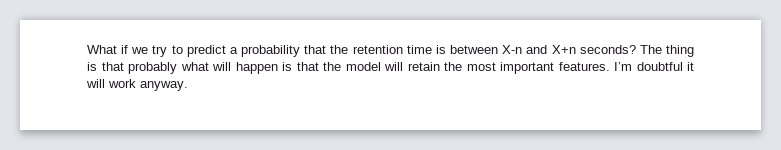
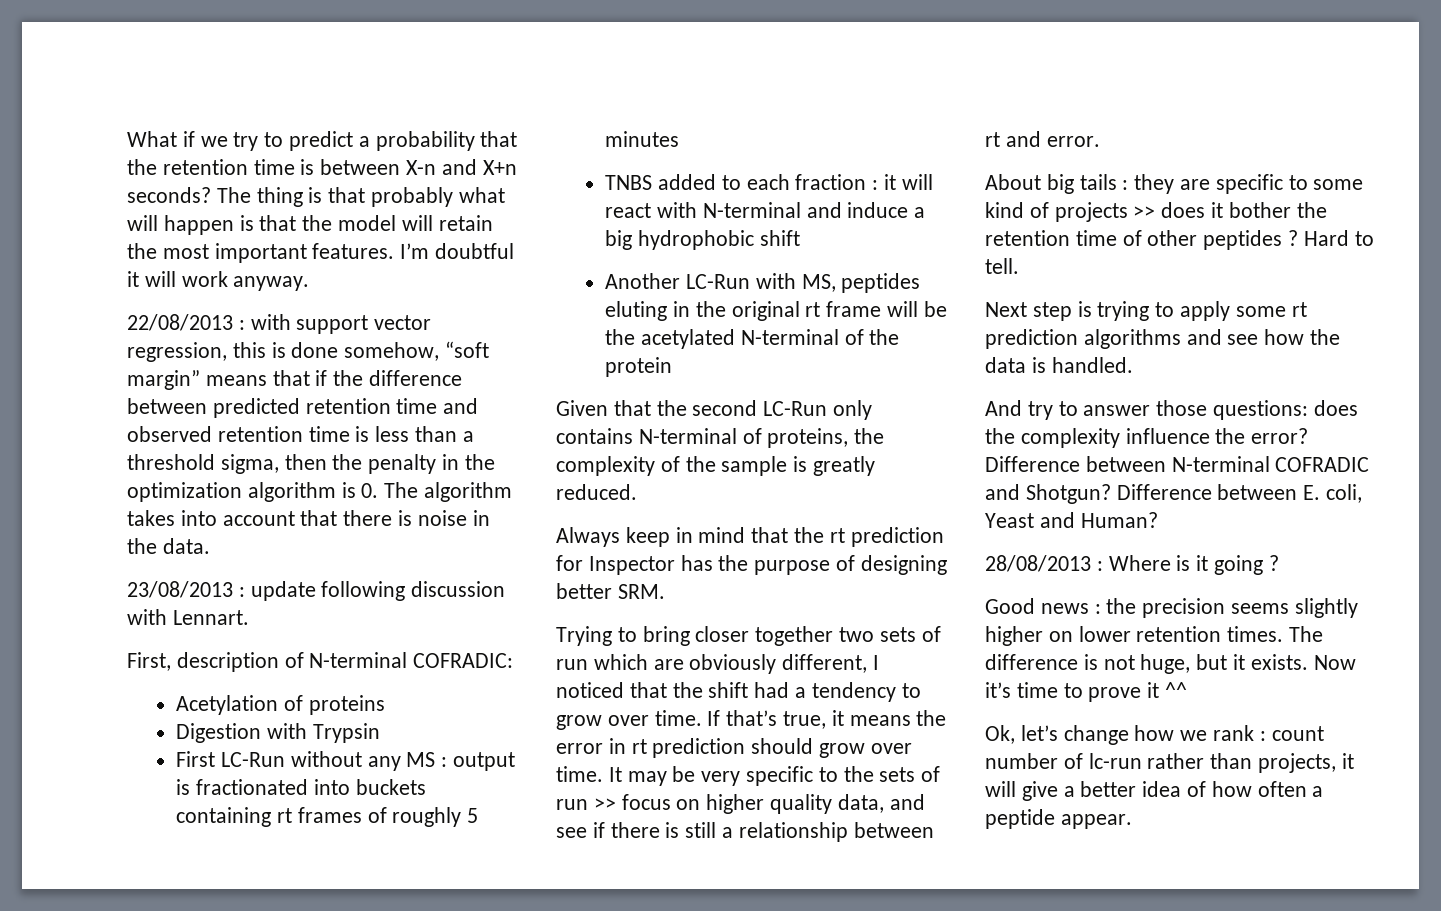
(188, 86) none -> [127,314,432,334] [127,341,490,362] [127,370,463,390] [127,398,479,418] [127,426,474,442] [127,454,495,474] [127,482,513,502] [127,510,490,526] [127,538,210,554] [127,581,506,601] [127,609,249,625] [127,652,514,672] [176,695,385,715] [176,723,380,743] [176,751,515,771] [176,779,426,795] [176,807,479,827] [605,131,680,147] [605,174,933,190] [605,202,926,218] [605,230,800,250] [605,273,921,293] [605,301,947,321] [605,329,900,349] [605,357,673,377] [556,400,873,420] [556,428,885,448] [556,456,876,476] [556,484,637,500] [556,527,944,547] [556,555,947,575] [556,583,665,599] [556,626,941,646] [556,654,880,674] [556,682,921,702] [556,710,947,730] [556,738,912,758] [556,766,941,786] [556,794,925,814] [556,822,934,842] [985,131,1100,147] [985,174,1364,194] [985,202,1327,222] [985,230,1374,250] [985,258,1019,274] [985,301,1307,321] [985,329,1341,349] [985,357,1133,373] [985,400,1358,420] [985,428,1309,448] [985,456,1370,472] [985,484,1363,504] [985,512,1158,528] [985,555,1279,575] [985,598,1358,618] [985,626,1324,646] [985,654,1356,674] [985,682,1188,702] [985,725,1324,745] [985,753,1354,773] [985,781,1324,801] [985,809,1132,829] // 22/08/2013 : with support vector regression, this is done somehow, “soft margin” means that if the difference between predicted retention time and observed retention time is less than a threshold sigma, then the penalty in the optimization algorithm is 0. The algorithm takes into account that there is noise in the data. // 23/08/2013 : update following discussion with Lennart. // First, description of N-terminal COFRADIC: // Acetylation of proteins // Digestion with Trypsin // First LC-Run without any MS : output is fractionated into buckets containing rt frames of roughly 5 minutes // TNBS added to each fraction : it will react with N-terminal and induce a big hydrophobic shift // Another LC-Run with MS, peptides eluting in the original rt frame will be the acetylated N-terminal of the protein // Given that the second LC-Run only contains N-terminal of proteins, the complexity of the sample is greatly reduced. // Always keep in mind that the rt prediction for Inspector has the purpose of designing better SRM. // Trying to bring closer together two sets of run which are obviously different, I noticed that the shift had a tendency to grow over time. If that’s true, it means the error in rt prediction should grow over time. It may be very specific to the sets of run >> focus on higher quality data, and see if there is still a relationship between rt and error. // About big tails : they are specific to some kind of projects >> does it bother the retention time of other peptides ? Hard to tell. // Next step is trying to apply some rt prediction algorithms and see how the data is handled. // And try to answer those questions: does the complexity influence the error? Difference between N-terminal COFRADIC and Shotgun? Difference between E. coli, Yeast and Human? // 28/08/2013 : Where is it going ? // Good news : the precision seems slightly higher on lower retention times. The difference is not huge, but it exists. Now it’s time to prove it ^^ // Ok, let’s change how we rank : count number of lc-run rather than projects, it will give a better idea of how often a peptide appear.

